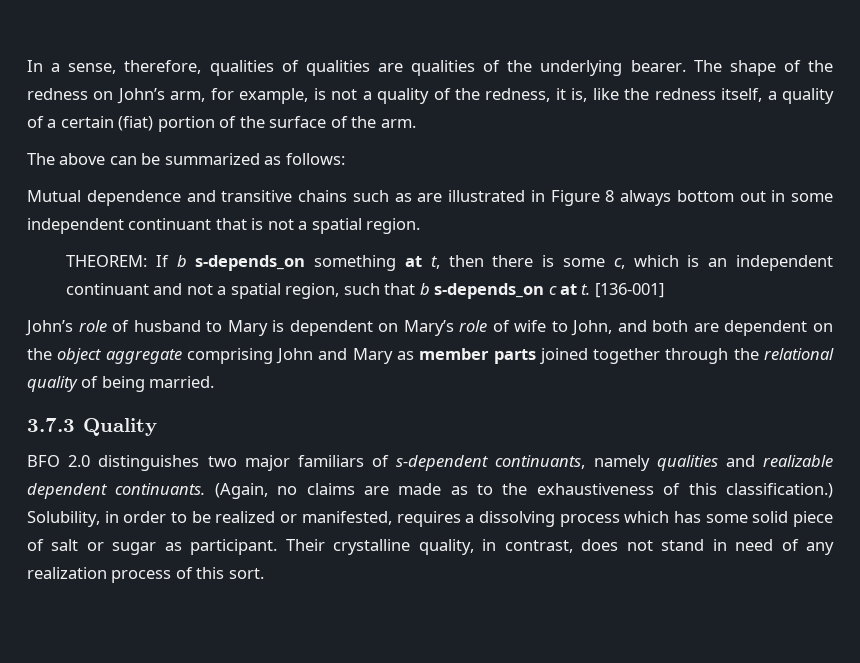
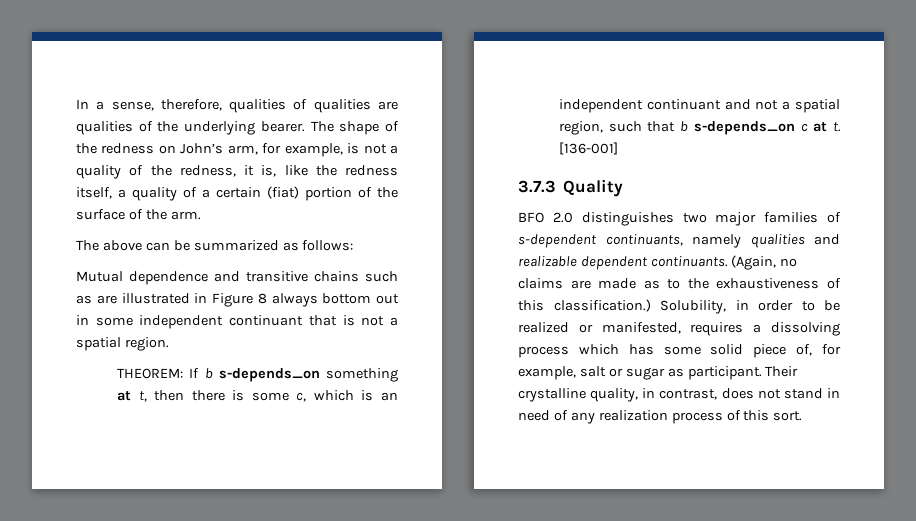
[25,320,833,336] [27,348,835,364] [27,376,215,392] // John’s role of husband to Mary is dependent on Mary’s role of wife to John, and both are dependent on the object aggregate comprising John and Mary as member parts joined together through the relational quality of being married. -> (619, 148) none
[297,455,364,467] familiars -> [764,212,819,223] families
[27,539,44,551] of -> [796,344,842,356] [518,366,576,380] of, for example,

